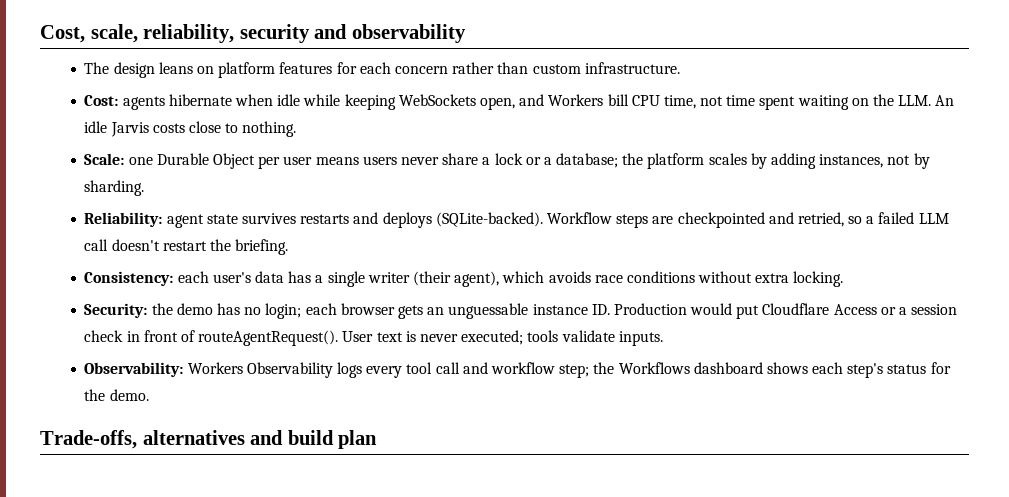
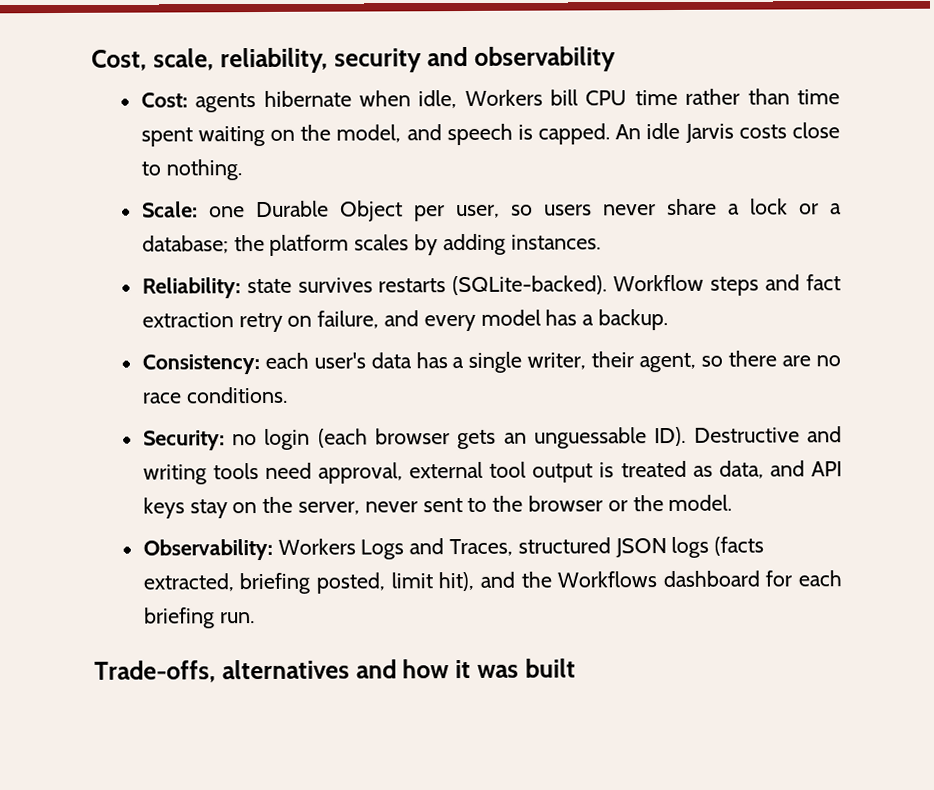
[84,62,680,78] [84,94,724,110] The design leans on platform features for each concern rather than custom infrastructure. // Cost: agents hibernate when idle while keeping WebSockets open, and Workers bill CPU time, not -> [140,88,790,113] Cost: agents hibernate when idle, Workers bill CPU time rather than
[898,95,932,106] LLM. -> [336,123,611,146] model, and speech is capped.
[283,156,359,165] user means -> [455,204,533,219] user, so
[819,153,930,169] [84,180,145,196] instances, not by sharding. -> [510,234,601,250] instances.
[166,214,204,228] agent -> (241, 288) none
[353,212,432,228] and deploys -> (447, 285) none
[652,212,949,228] [84,239,289,255] are checkpointed and retried, so a failed LLM call doesn't restart the briefing. -> [765,274,841,291] [141,309,668,333] and fact extraction retry on failure, and every model has a backup.
[367,271,844,287] [84,303,958,319] [84,330,663,346] [84,362,951,378] [84,389,149,401] writer (their agent), which avoids race conditions without extra locking. // Security: the demo has no login; each browser gets an unguessable instance ID. Production would put Cloudflare Access or a session check in front of routeAgentRequest(). User text is never executed; tools validate inputs. // Observability: Workers Observability logs every tool call and workflow step; the Workflows dashboard shows each step's status for the demo. -> [527,350,842,373] [141,386,288,404] [142,426,842,451] [142,460,842,485] [142,494,733,519] [142,536,765,561] [142,570,843,595] [143,607,255,629] writer, their agent, so there are no race conditions. // Security: no login (each browser gets an unguessable ID). Destructive and writing tools need approval, external tool output is treated as data, and API keys stay on the server, never sent to the browser or the model. // Observability: Workers Logs and Traces, structured JSON logs (facts extracted, briefing posted, limit hit), and the Workflows dashboard for each briefing run.
[287,430,378,449] build plan -> [402,658,576,679] how it was built

